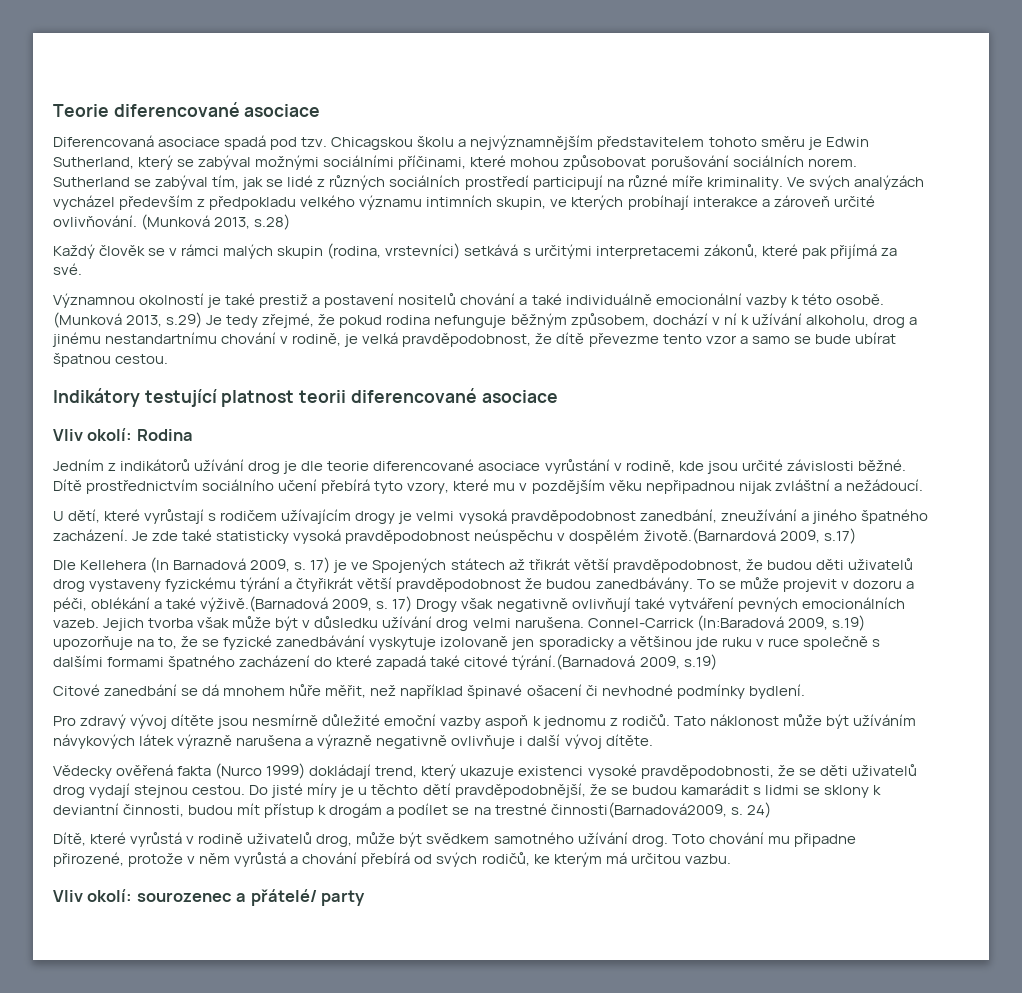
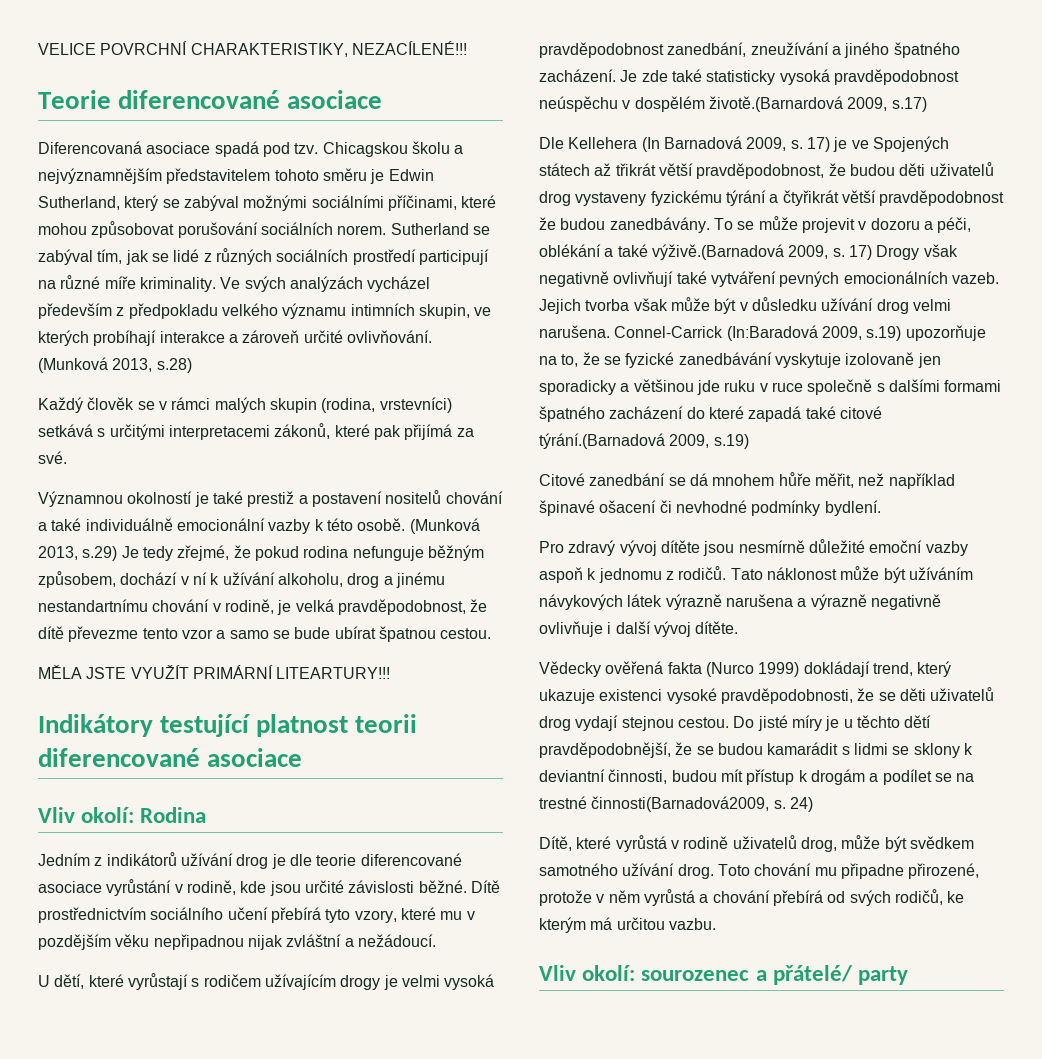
(53, 110) none -> [38,41,467,57] VELICE POVRCHNÍ CHARAKTERISTIKY, NEZACÍLENÉ!!! //
(169, 359) none -> [38,665,391,679] // MĚLA JSTE VYUŽÍT PRIMÁRNÍ LITEARTURY!!!

